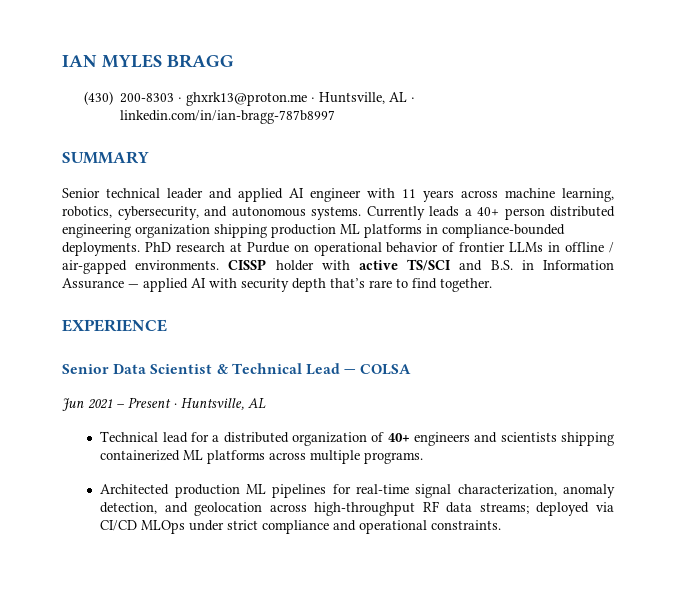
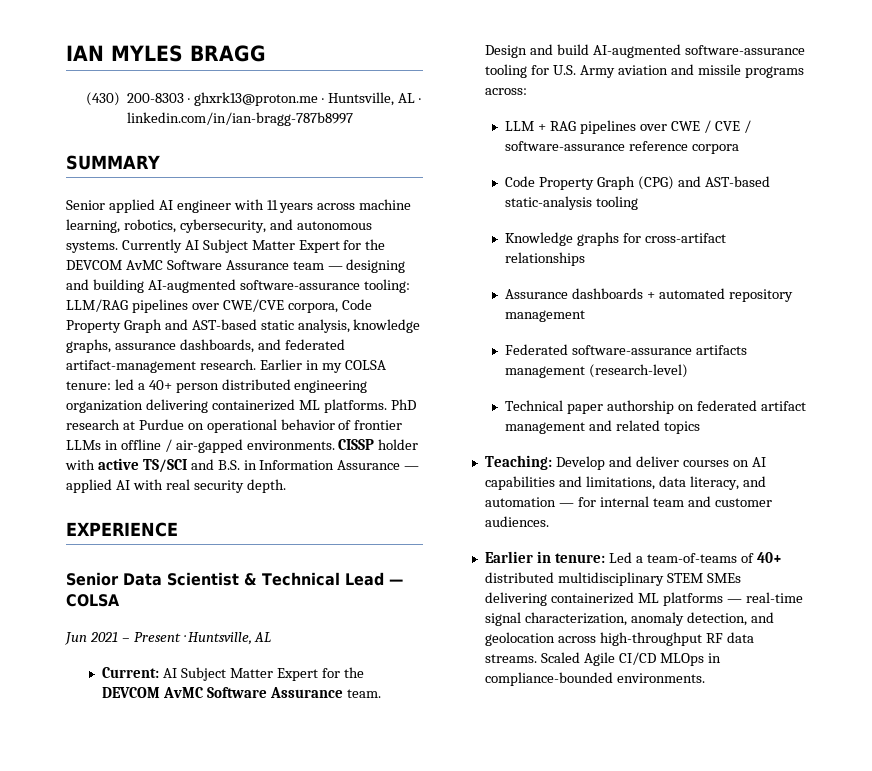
[106,188,232,199] technical leader and -> (105, 205) none
[429,206,459,217] leads -> [184,239,386,253] [66,259,406,273] [66,279,410,293] [66,299,372,313] [66,319,421,333] [66,339,345,353] [66,359,386,373] [66,379,134,390] AI Subject Matter Expert for the DEVCOM AvMC Software Assurance team — designing and building AI-augmented software-assurance tooling: LLM/RAG pipelines over CWE/CVE corpora, Code Property Graph and AST-based static analysis, knowledge graphs, assurance dashboards, and federated artifact-management research. Earlier in my COLSA tenure: led
[214,224,565,238] [62,242,140,256] shipping production ML platforms in compliance-bounded deployments. -> [145,399,387,413] delivering containerized ML platforms.
[241,278,492,292] security depth that’s rare to find together. -> [165,479,286,493] real security depth.
[100,431,614,446] [100,450,424,464] [100,484,351,498] Technical lead for a distributed organization of 40+ engineers and scientists shipping containerized ML platforms across multiple programs. // Architected production ML pipelines for -> [102,667,364,681] [102,687,381,698] [485,44,805,58] [485,64,804,78] [485,88,528,95] [505,120,751,134] [505,141,740,154] [505,176,770,190] [505,196,639,210] [505,232,727,246] [505,252,586,266] [505,288,793,302] [505,310,586,322] [505,344,748,355] [505,364,689,378] [505,400,806,414] [505,420,701,434] [485,455,766,470] [485,476,766,490] [485,496,772,507] [485,516,550,527] [485,551,782,563] [485,572,741,586] [485,592,742,606] Current: AI Subject Matter Expert for the DEVCOM AvMC Software Assurance team. Design and build AI-augmented software-assurance tooling for U.S. Army aviation and missile programs across: // LLM + RAG pipelines over CWE / CVE / software-assurance reference corpora // Code Property Graph (CPG) and AST-based static-analysis tooling // Knowledge graphs for cross-artifact relationships // Assurance dashboards + automated repository management // Federated software-assurance artifacts management (research-level) // Technical paper authorship on federated artifact management and related topics // Teaching: Develop and deliver courses on AI capabilities and limitations, data literacy, and automation — for internal team and customer audiences. // Earlier in tenure: Led a team-of-teams of 40+ distributed multidisciplinary STEM SMEs delivering containerized ML platforms —
[479,502,615,516] [100,520,502,534] streams; deployed via CI/CD MLOps under strict compliance and operational constraints. -> [485,652,721,666] [485,672,706,686] streams. Scaled Agile CI/CD MLOps in compliance-bounded environments.

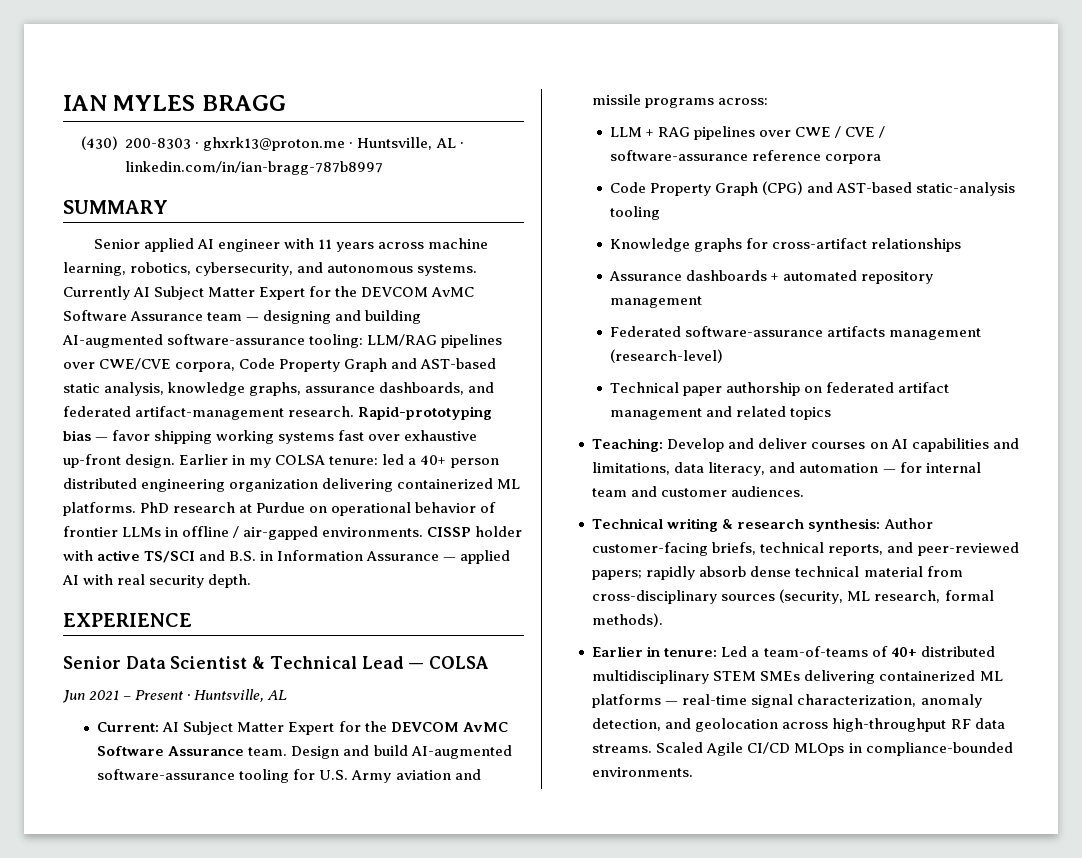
(256, 364) none -> [358,406,493,420] [63,430,478,444] [63,454,176,468] Rapid-prototyping bias — favor shipping working systems fast over exhaustive up-front design.
(550, 521) none -> [592,518,933,532] [592,542,1019,556] [592,566,963,580] [592,589,994,604] [592,613,664,627] // Technical writing & research synthesis: Author customer-facing briefs, technical reports, and peer-reviewed papers; rapidly absorb dense technical material from cross-disciplinary sources (security, ML research, formal methods).

